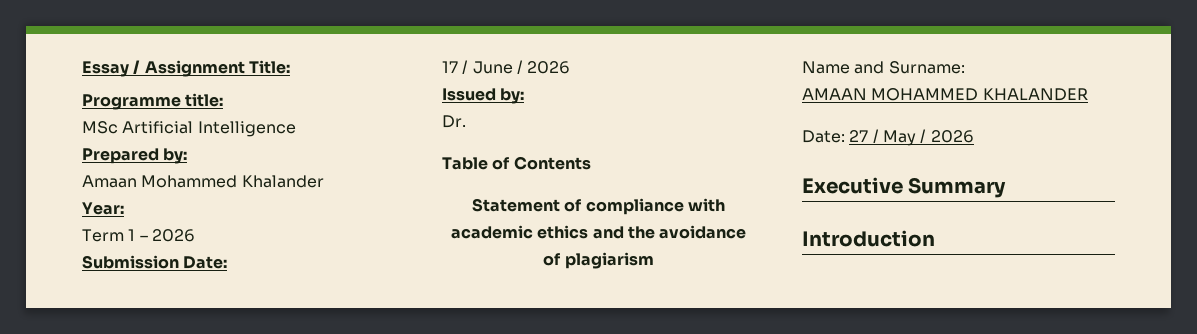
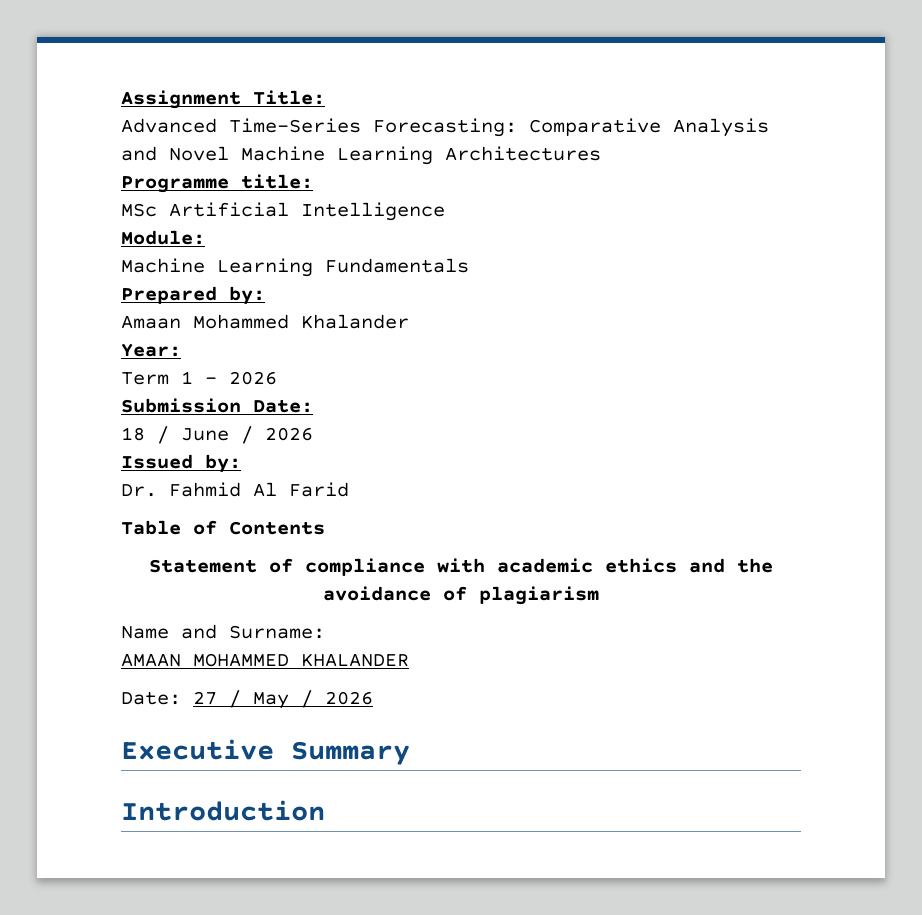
[82,60,141,77] Essay / -> (121, 99) none
(290, 67) none -> [121,118,769,137] [121,146,601,165] // Advanced Time-Series Forecasting: Comparative Analysis and Novel Machine Learning Architectures
(296, 129) none -> [121,230,205,245] [121,258,469,277] // Module: // Machine Learning Fundamentals
[442,61,458,73] 17 -> [121,427,145,441] 18
(466, 121) none -> [169,482,349,497] Fahmid Al Farid

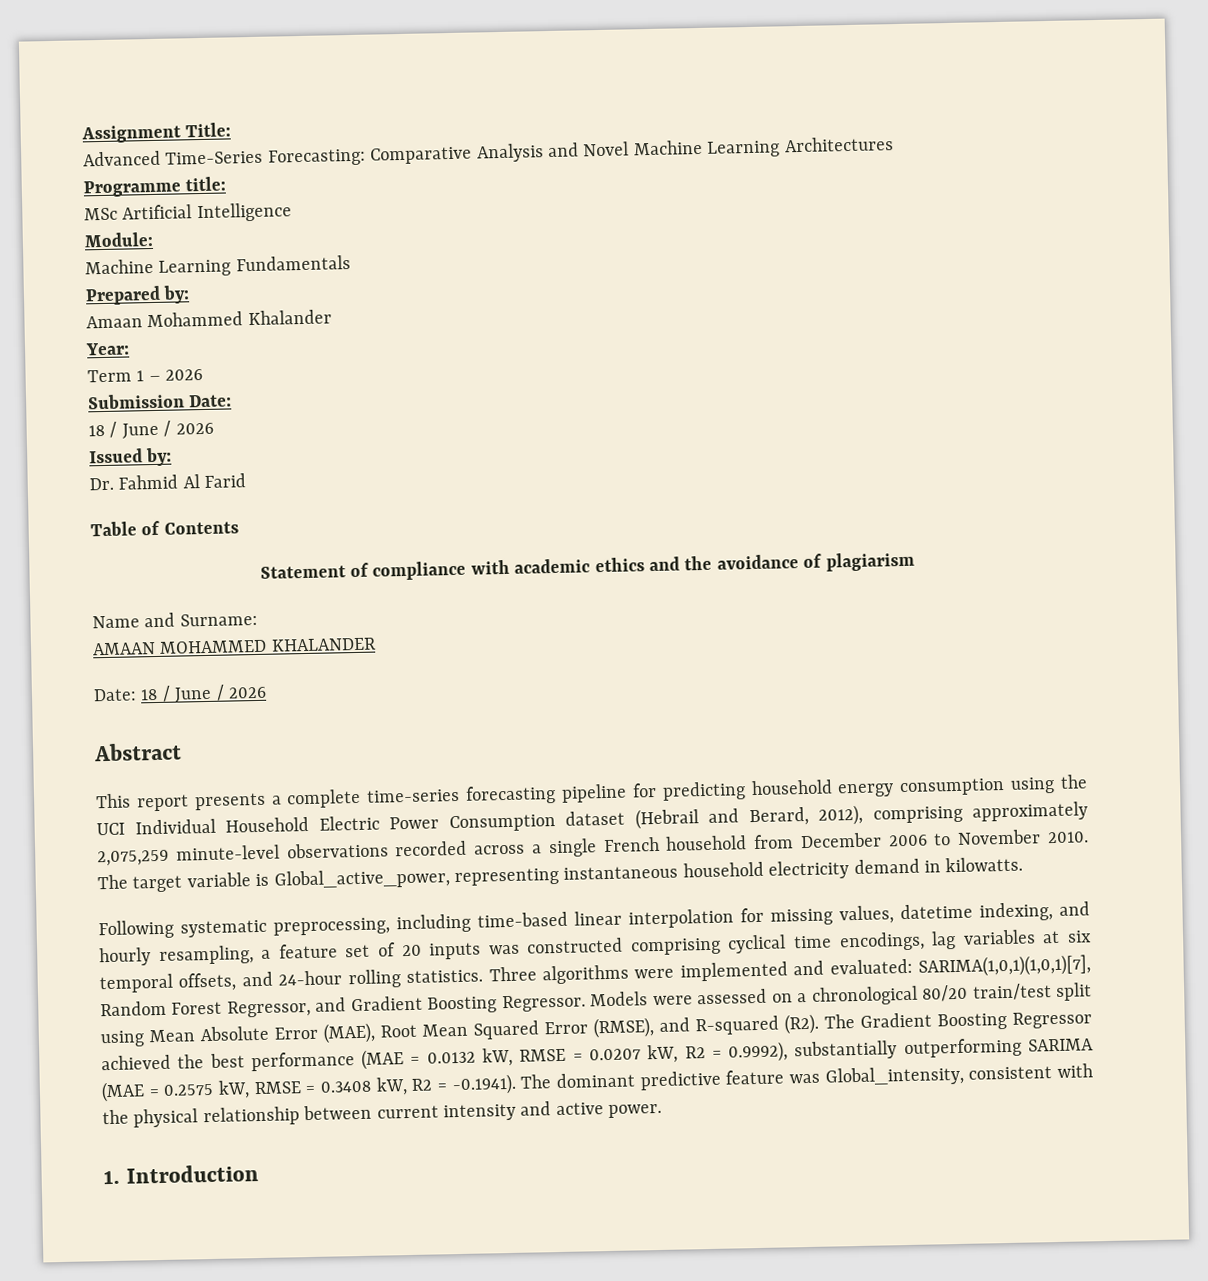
[193,690,373,709] [121,739,410,765] 27 / May / 2026 // Executive Summary // -> [140,684,268,703] [93,742,182,762] [95,774,1089,812] [96,801,1088,836] [97,829,1090,867] [97,856,1024,893] [98,901,1090,940] [99,929,1093,967] [99,954,1091,994] [100,982,1093,1018] [100,1011,1092,1048] [101,1037,1094,1072] [101,1063,1093,1103] [102,1101,663,1128] [103,1170,120,1185] 18 / June / 2026 // Abstract // This report presents a complete time-series forecasting pipeline for predicting household energy consumption using the UCI Individual Household Electric Power Consumption dataset (Hebrail and Berard, 2012), comprising approximately 2,075,259 minute-level observations recorded across a single French household from December 2006 to November 2010. The target variable is Global_active_power, representing instantaneous household electricity demand in kilowatts. // Following systematic preprocessing, including time-based linear interpolation for missing values, datetime indexing, and hourly resampling, a feature set of 20 inputs was constructed comprising cyclical time encodings, lag variables at six temporal offsets, and 24-hour rolling statistics. Three algorithms were implemented and evaluated: SARIMA(1,0,1)(1,0,1)[7], Random Forest Regressor, and Gradient Boosting Regressor. Models were assessed on a chronological 80/20 train/test split using Mean Absolute Error (MAE), Root Mean Squared Error (RMSE), and R-squared (R2). The Gradient Boosting Regressor achieved the best performance (MAE = 0.0132 kW, RMSE = 0.0207 kW, R2 = 0.9992), substantially outperforming SARIMA (MAE = 0.2575 kW, RMSE = 0.3408 kW, R2 = -0.1941). The dominant predictive feature was Global_intensity, consistent with the physical relationship between current intensity and active power. // 1.

